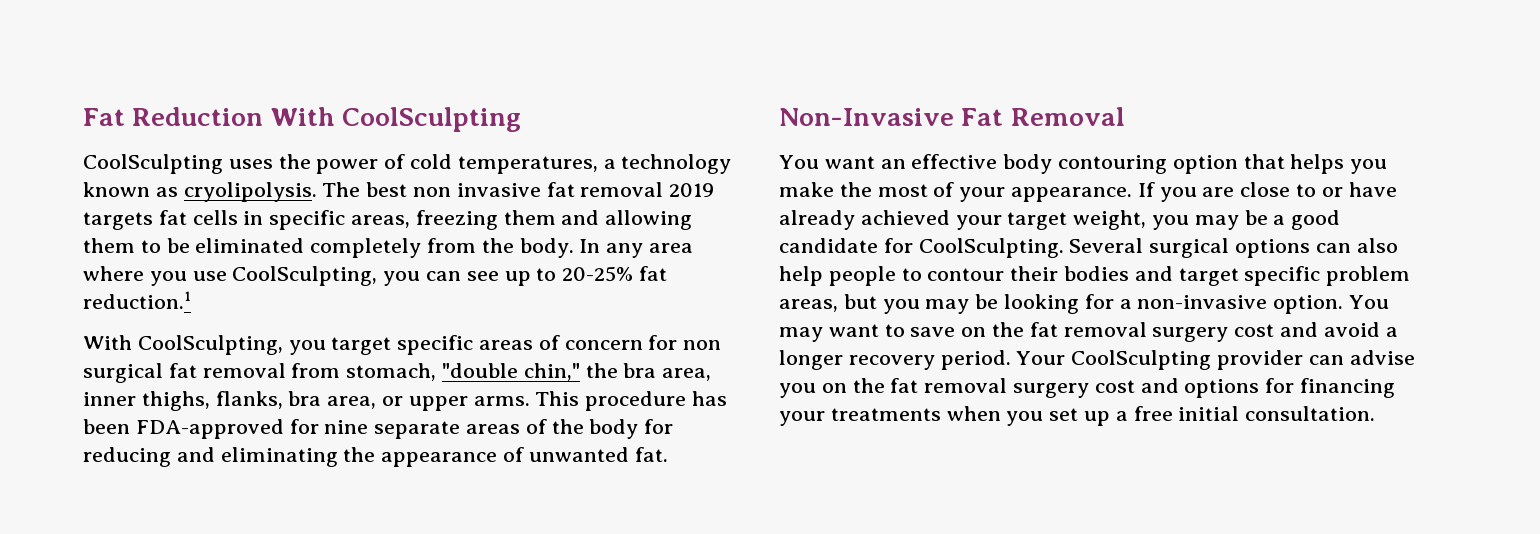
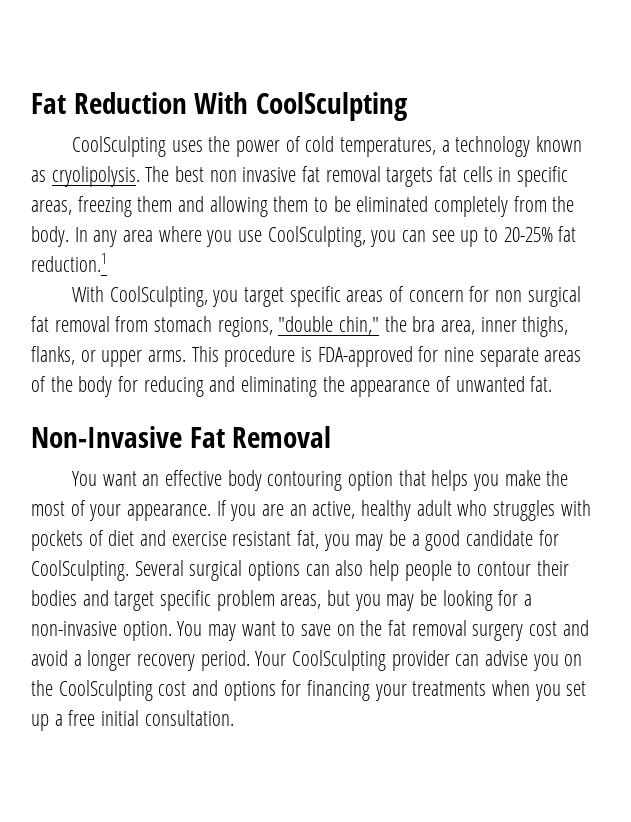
[669,183,715,197] 2019 -> (381, 174) none
[346,363,437,381] stomach, -> [154,316,273,337] stomach regions,
[288,391,377,409] bra area, -> (75, 355) none
[692,391,728,406] [83,419,130,434] has been -> [301,347,313,362] is
[1240,182,1397,197] [779,210,1147,230] close to or have already achieved your target weight, -> [289,500,591,521] [31,530,320,551] an active, healthy adult who struggles with pockets of diet and exercise resistant fat,
[890,378,1090,398] fat removal surgery -> [58,680,153,701] CoolSculpting

